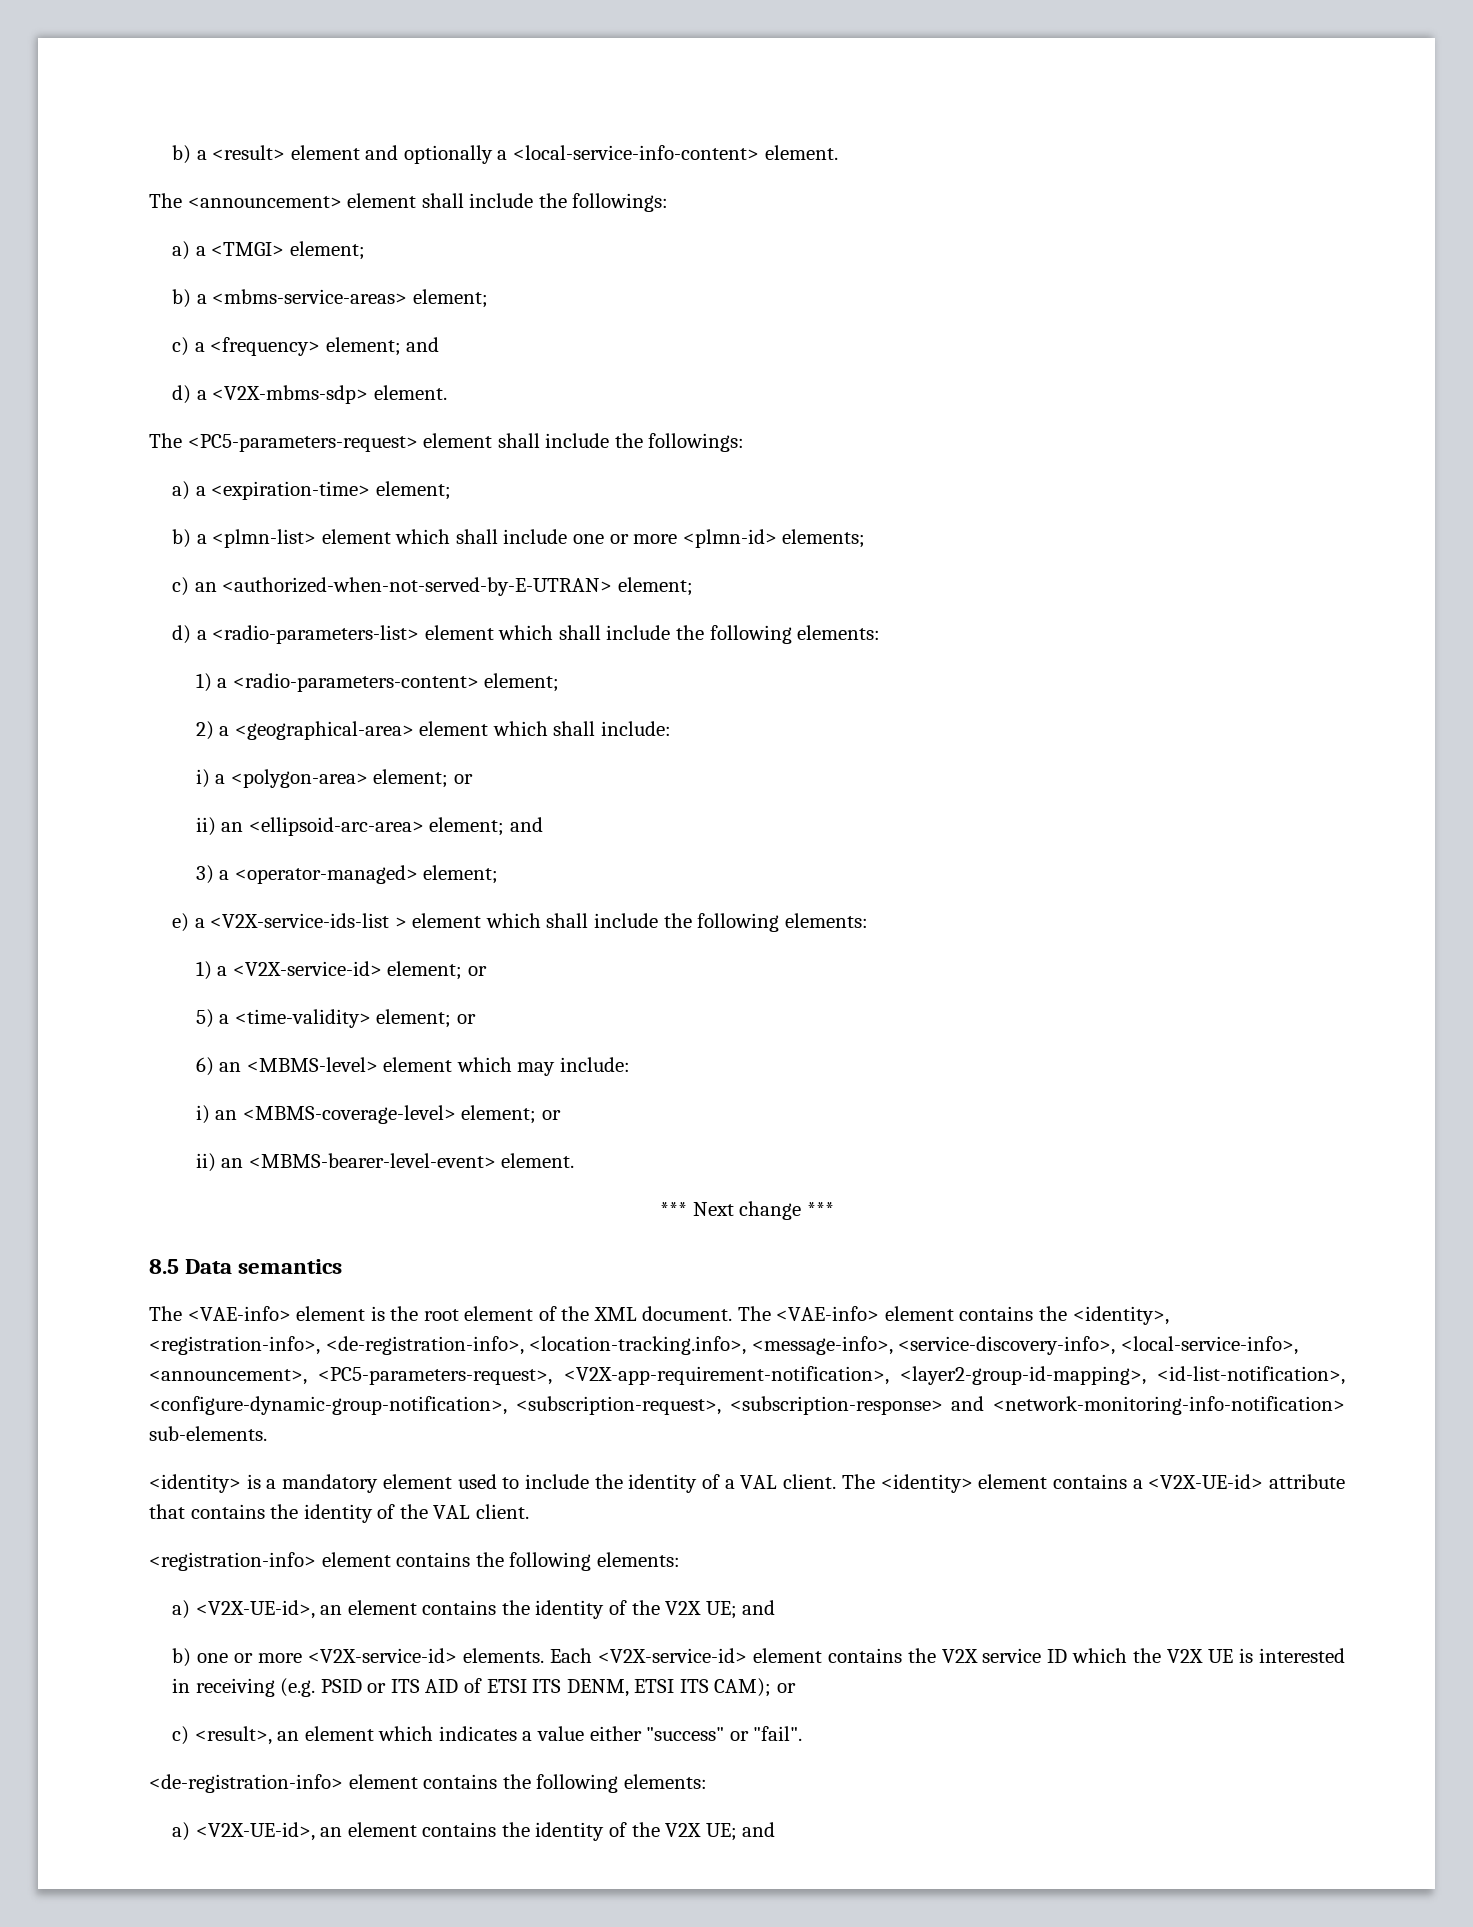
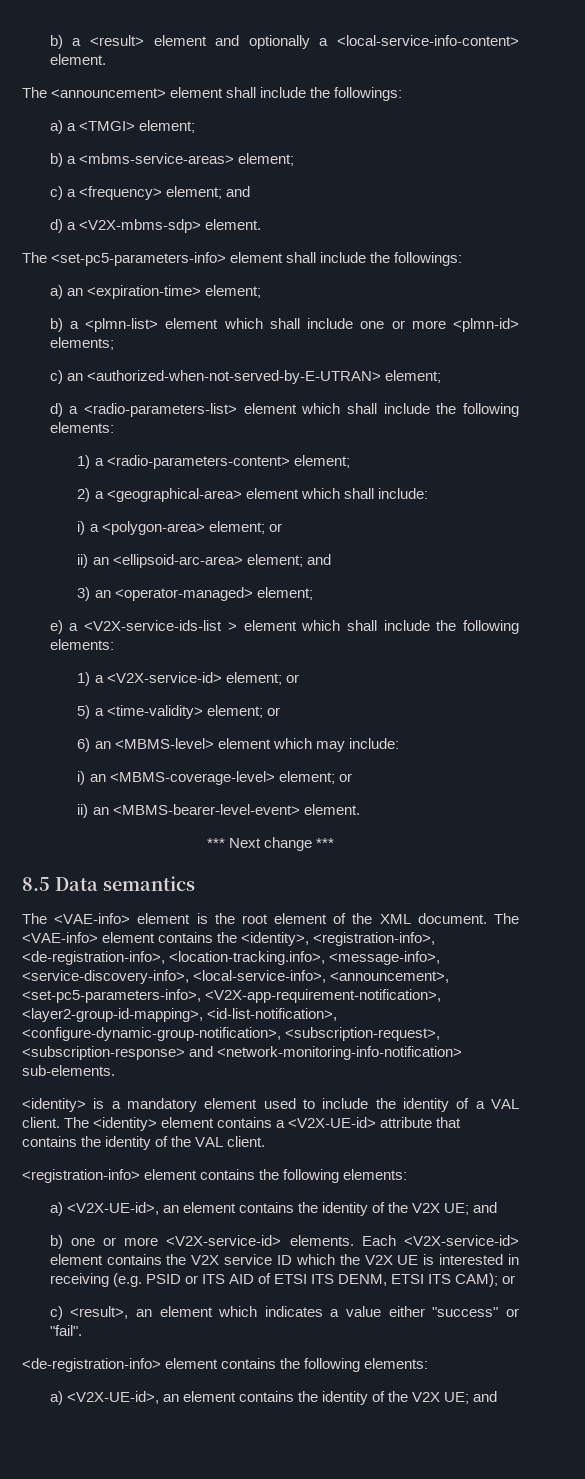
[187,433,745,452] [172,481,206,500] <PC5-parameters-request> element shall include the followings: // a) a -> [51,252,463,266] [49,285,83,299] <set-pc5-parameters-info> element shall include the followings: // a) an
[219,870,230,880] a -> [94,590,111,598] an
[318,1367,553,1385] <PC5-parameters-request>, -> [22,989,201,1003] <set-pc5-parameters-info>,

